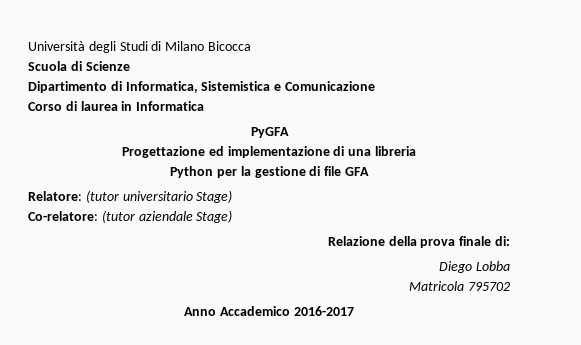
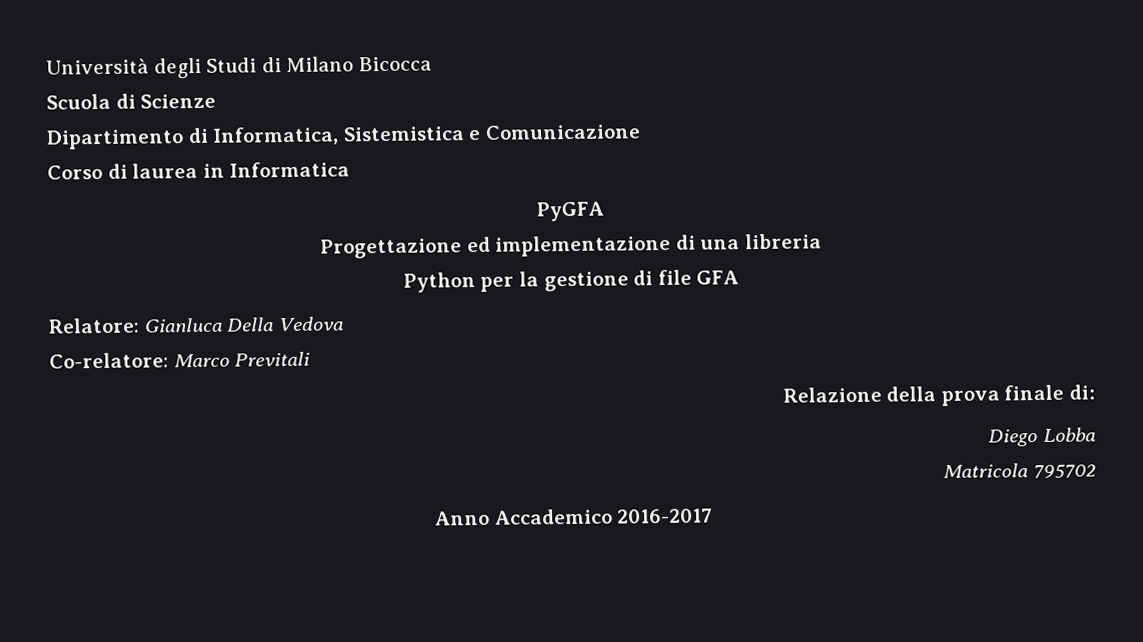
[85,190,233,203] [28,210,233,223] (tutor universitario Stage) // Co-relatore: (tutor aziendale Stage) -> [143,316,344,333] [49,351,311,369] Gianluca Della Vedova // Co-relatore: Marco Previtali

